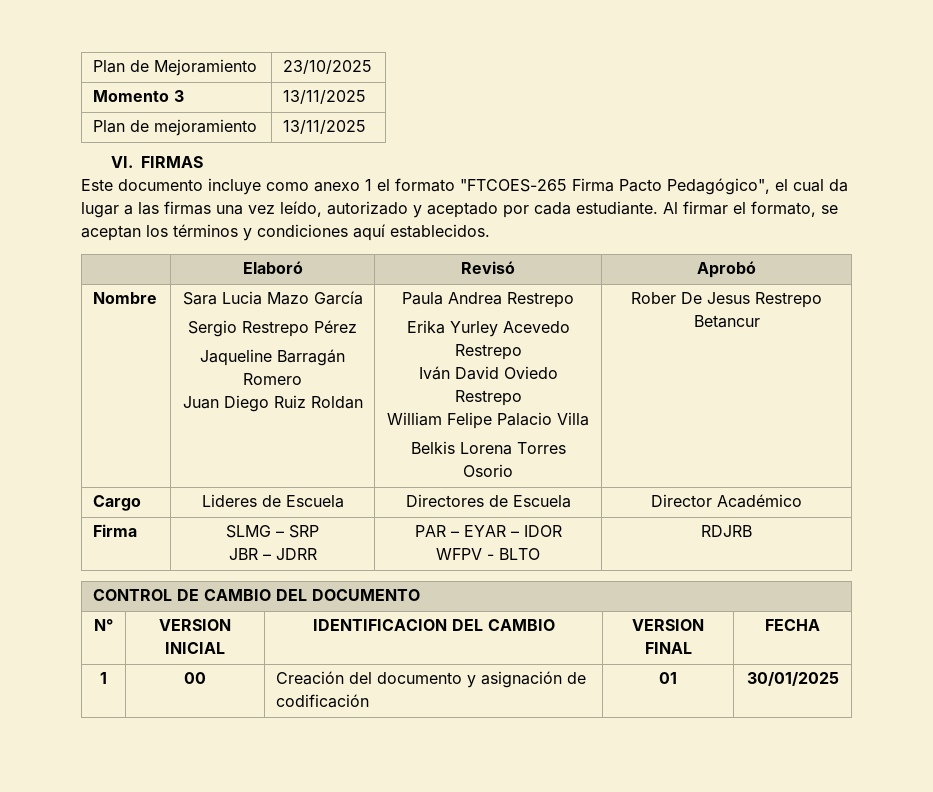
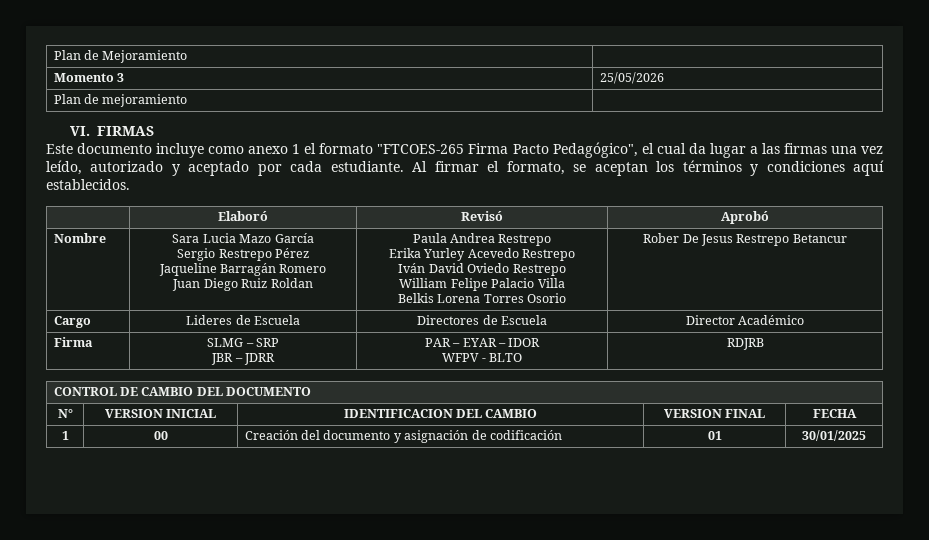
[283,60,373,74] 23/10/2025 -> (188, 56) none
[283,90,367,104] 13/11/2025 -> [599,72,664,84] 25/05/2026
[283,120,367,134] 13/11/2025 -> (188, 100) none

